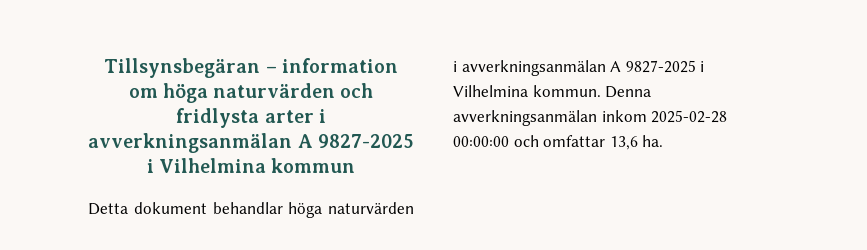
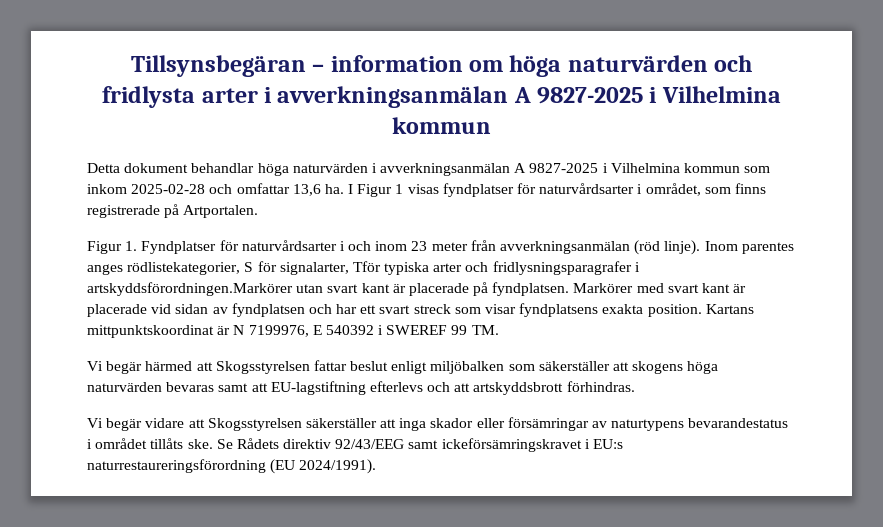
[532,85,652,98] [453,110,597,126] kommun. Denna avverkningsanmälan -> [684,163,771,173] kommun som
[453,136,509,147] 00:00:00 -> (206, 189) none
(664, 141) none -> [348,183,766,197] [87,204,259,218] [87,240,794,255] [87,261,640,275] [87,282,747,296] [87,303,754,317] [87,325,499,338] [87,360,719,374] [87,381,635,395] [87,417,789,431] [87,438,624,452] [87,459,377,474] I Figur 1 visas fyndplatser för naturvårdsarter i området, som finns registrerade på Artportalen. // Figur 1. Fyndplatser för naturvårdsarter i och inom 23 meter från avverkningsanmälan (röd linje). Inom parentes anges rödlistekategorier, S för signalarter, Tför typiska arter och fridlysningsparagrafer i artskyddsförordningen.Markörer utan svart kant är placerade på fyndplatsen. Markörer med svart kant är placerade vid sidan av fyndplatsen och har ett svart streck som visar fyndplatsens exakta position. Kartans mittpunktskoordinat är N 7199976, E 540392 i SWEREF 99 TM. // Vi begär härmed att Skogsstyrelsen fattar beslut enligt miljöbalken som säkerställer att skogens höga naturvärden bevaras samt att EU-lagstiftning efterlevs och att artskyddsbrott förhindras. // Vi begär vidare att Skogsstyrelsen säkerställer att inga skador eller försämringar av naturtypens bevarandestatus i området tillåts ske. Se Rådets direktiv 92/43/EEG samt ickeförsämringskravet i EU:s naturrestaureringsförordning (EU 2024/1991).

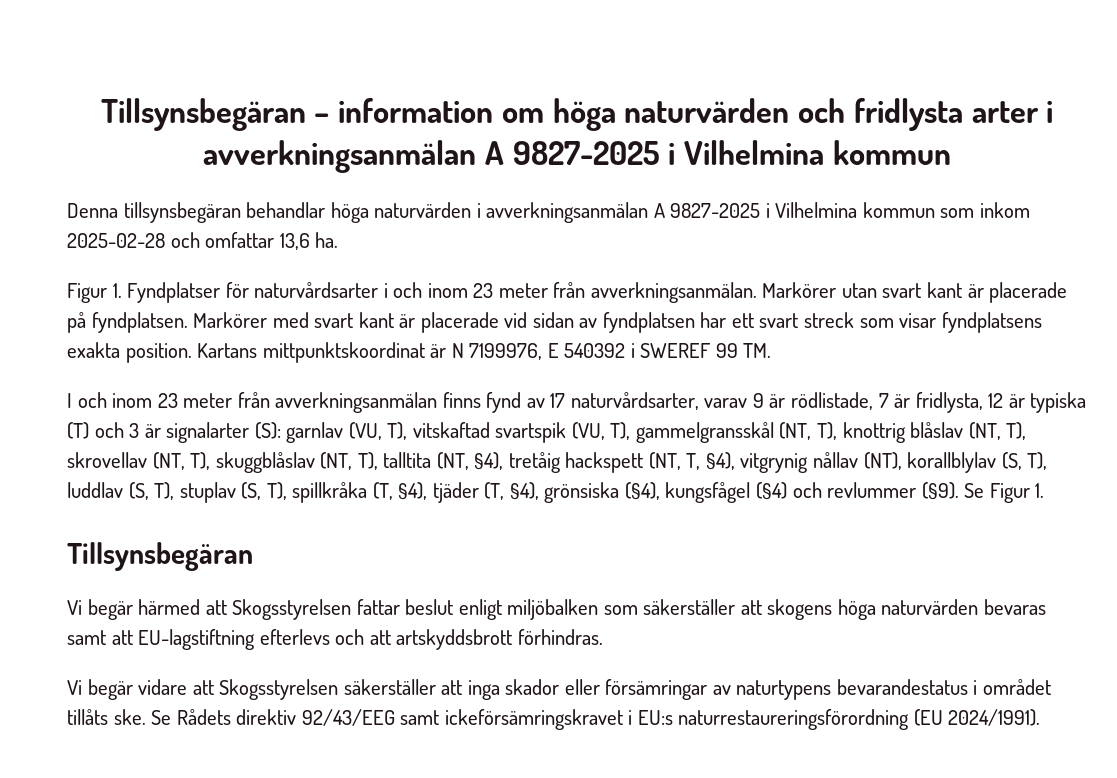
[87,163,189,173] Detta dokument -> [67,202,241,223] Denna tillsynsbegäran
[348,183,766,197] [87,204,259,218] I Figur 1 visas fyndplatser för naturvårdsarter i området, som finns registrerade på Artportalen. -> (339, 240) none
[500,240,794,255] [87,261,640,275] [87,282,293,296] avverkningsanmälan (röd linje). Inom parentes anges rödlistekategorier, S för signalarter, Tför typiska arter och fridlysningsparagrafer i artskyddsförordningen.Markörer -> [590,282,837,303] avverkningsanmälan. Markörer
[308,304,332,314] och -> (695, 322) none
(499, 330) none -> [67,392,1087,413] [67,422,1027,443] [67,452,1048,473] [67,482,1045,503] [67,542,253,571] // I och inom 23 meter från avverkningsanmälan finns fynd av 17 naturvårdsarter, varav 9 är rödlistade, 7 är fridlysta, 12 är typiska (T) och 3 är signalarter (S): garnlav (VU, T), vitskaftad svartspik (VU, T), gammelgransskål (NT, T), knottrig blåslav (NT, T), skrovellav (NT, T), skuggblåslav (NT, T), talltita (NT, §4), tretåig hackspett (NT, T, §4), vitgrynig nållav (NT), korallblylav (S, T), luddlav (S, T), stuplav (S, T), spillkråka (T, §4), tjäder (T, §4), grönsiska (§4), kungsfågel (§4) och revlummer (§9). Se Figur 1. // Tillsynsbegäran

